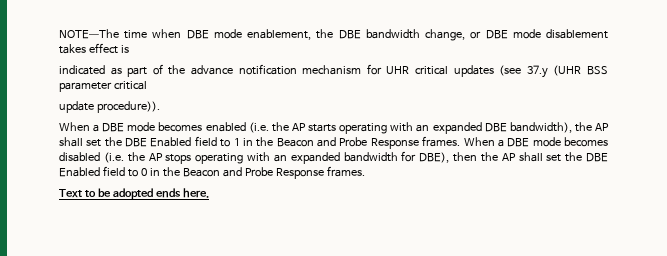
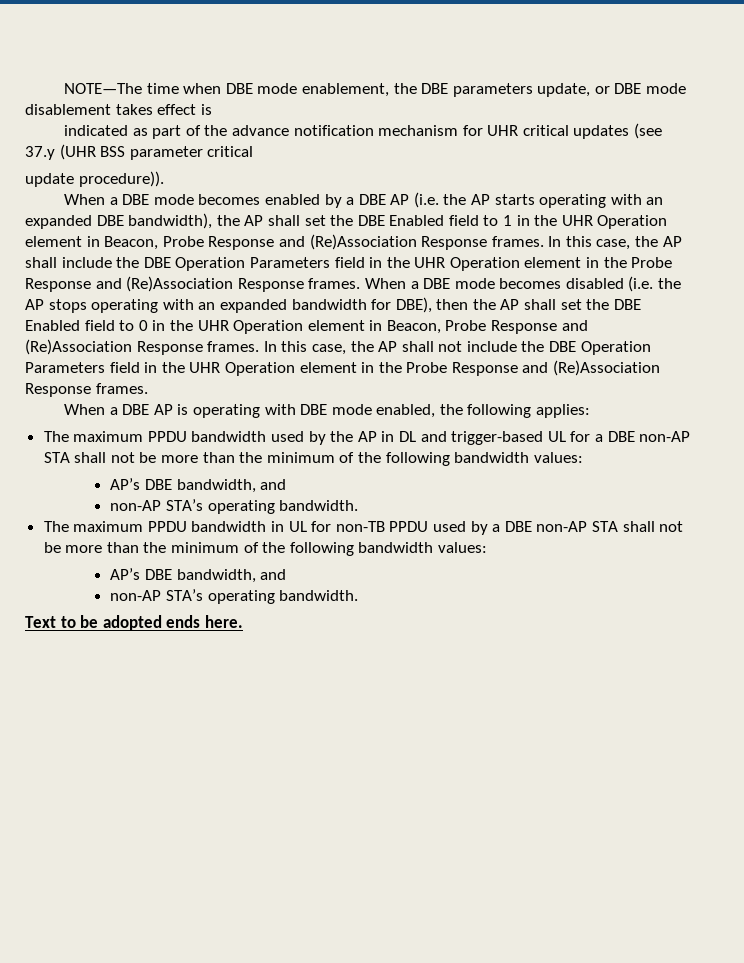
[365,29,466,41] bandwidth change, -> [452,83,591,97] parameters update,
(246, 127) none -> [324,194,410,208] by a DBE AP
[276,137,368,147] Beacon and Probe -> [561,215,668,229] [25,234,682,250] [25,257,673,271] [25,276,234,292] UHR Operation element in Beacon, Probe Response and (Re)Association Response frames. In this case, the AP shall include the DBE Operation Parameters field in the UHR Operation element in the Probe Response and (Re)Association
[182,166,365,179] Beacon and Probe Response frames. -> [197,320,588,334] [25,339,651,355] [25,360,661,376] [25,383,148,397] [63,404,591,418] [43,431,691,445] [43,452,583,466] [110,478,287,493] [110,499,359,514] [43,521,684,535] [43,542,488,556] [110,568,287,583] [110,589,359,604] UHR Operation element in Beacon, Probe Response and (Re)Association Response frames. In this case, the AP shall not include the DBE Operation Parameters field in the UHR Operation element in the Probe Response and (Re)Association Response frames. // When a DBE AP is operating with DBE mode enabled, the following applies: // The maximum PPDU bandwidth used by the AP in DL and trigger-based UL for a DBE non-AP STA shall not be more than the minimum of the following bandwidth values: // AP’s DBE bandwidth, and // non-AP STA’s operating bandwidth. // The maximum PPDU bandwidth in UL for non-TB PPDU used by a DBE non-AP STA shall not be more than the minimum of the following bandwidth values: // AP’s DBE bandwidth, and // non-AP STA’s operating bandwidth.

